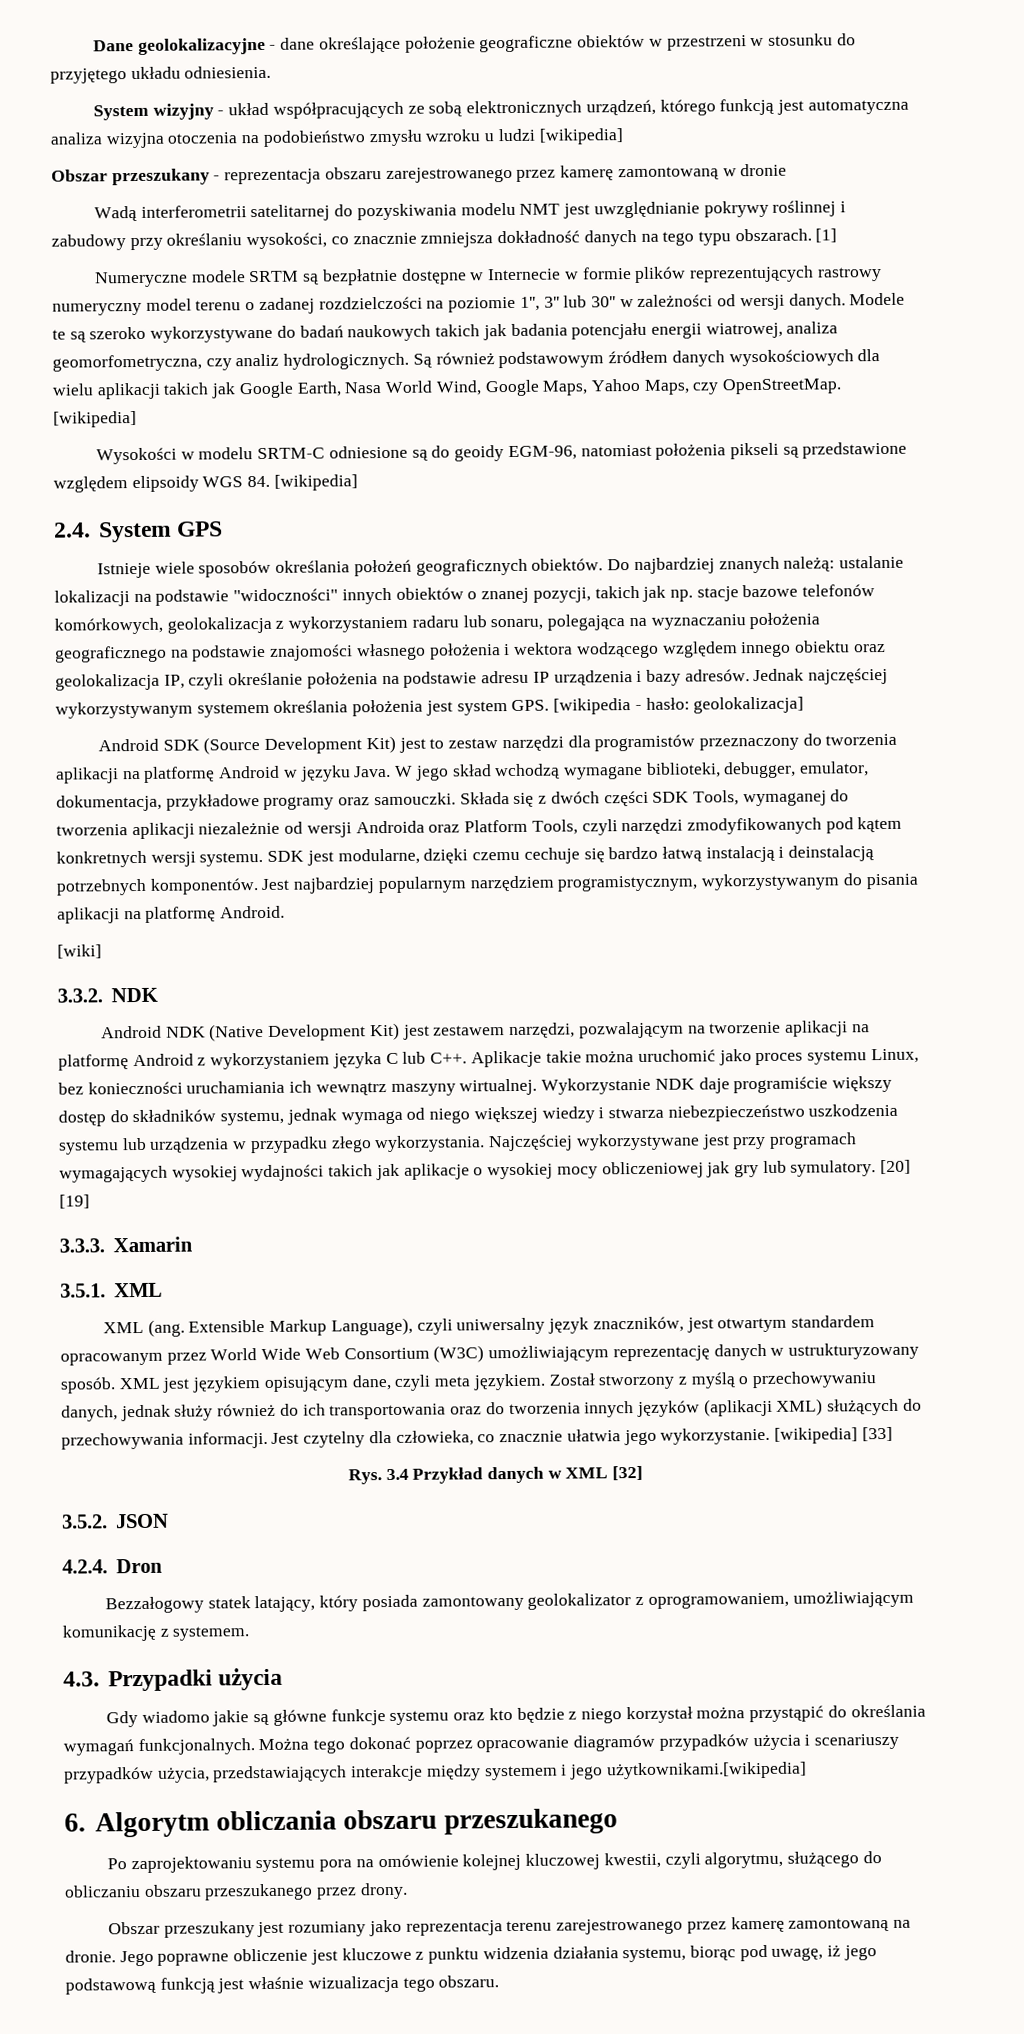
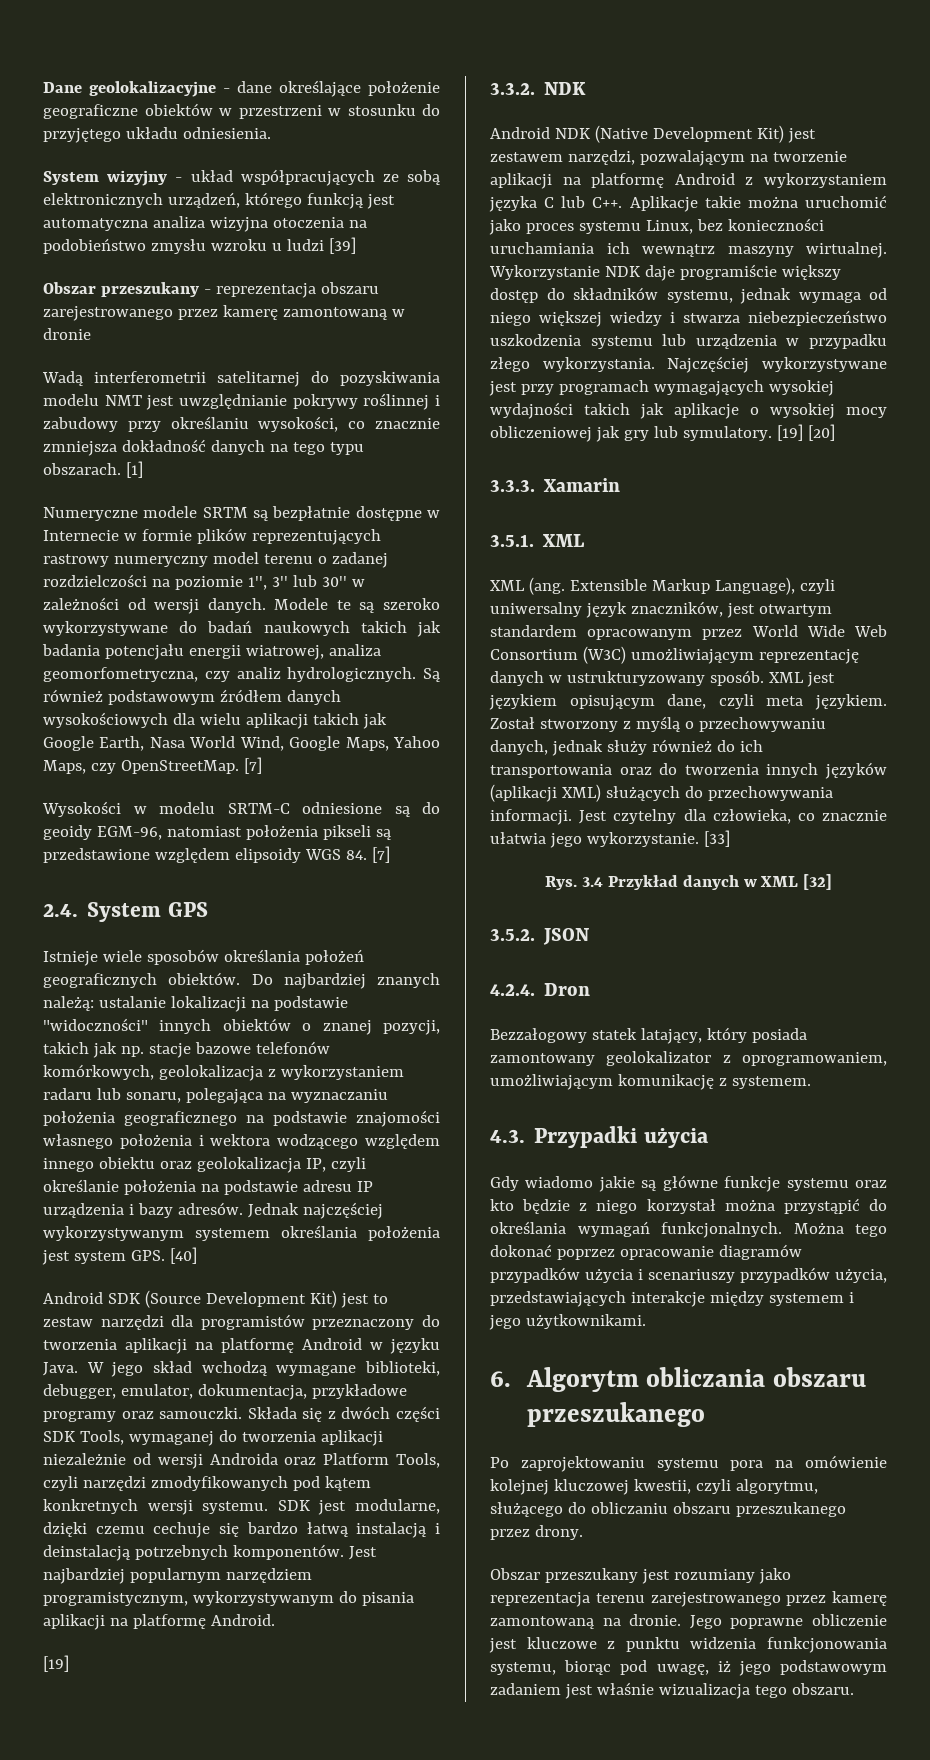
[538,128,623,145] [wikipedia] -> [328,237,356,254] [39]
[53,410,137,428] [wikipedia] -> [243,757,262,774] [7]
[273,474,358,491] [wikipedia] -> [371,846,390,863] [7]
[553,696,805,715] [wikipedia - hasło: geolokalizacja] -> [169,1247,197,1264] [40]
[57,944,102,959] [wiki] -> [43,1655,69,1672] [19]
(877, 1168) none -> [776,424,803,441] [19]
[59,1194,90,1209] [19] -> (835, 432) none
[773,1427,858,1444] [wikipedia] -> (699, 839) none
[605,1761,807,1780] użytkownikami.[wikipedia] -> [525,1314,646,1329] użytkownikami.
[552,1946,619,1959] działania -> [767,1637,887,1653] funkcjonowania
[65,1977,215,1995] podstawową funkcją -> [780,1660,887,1675] [490,1683,561,1695] podstawowym zadaniem

